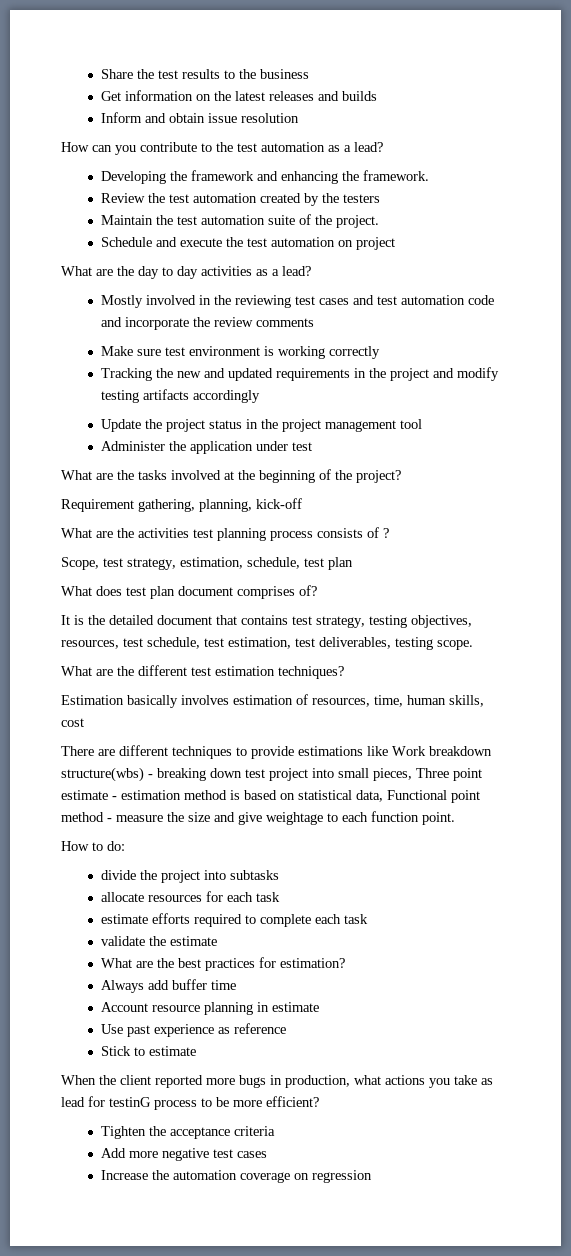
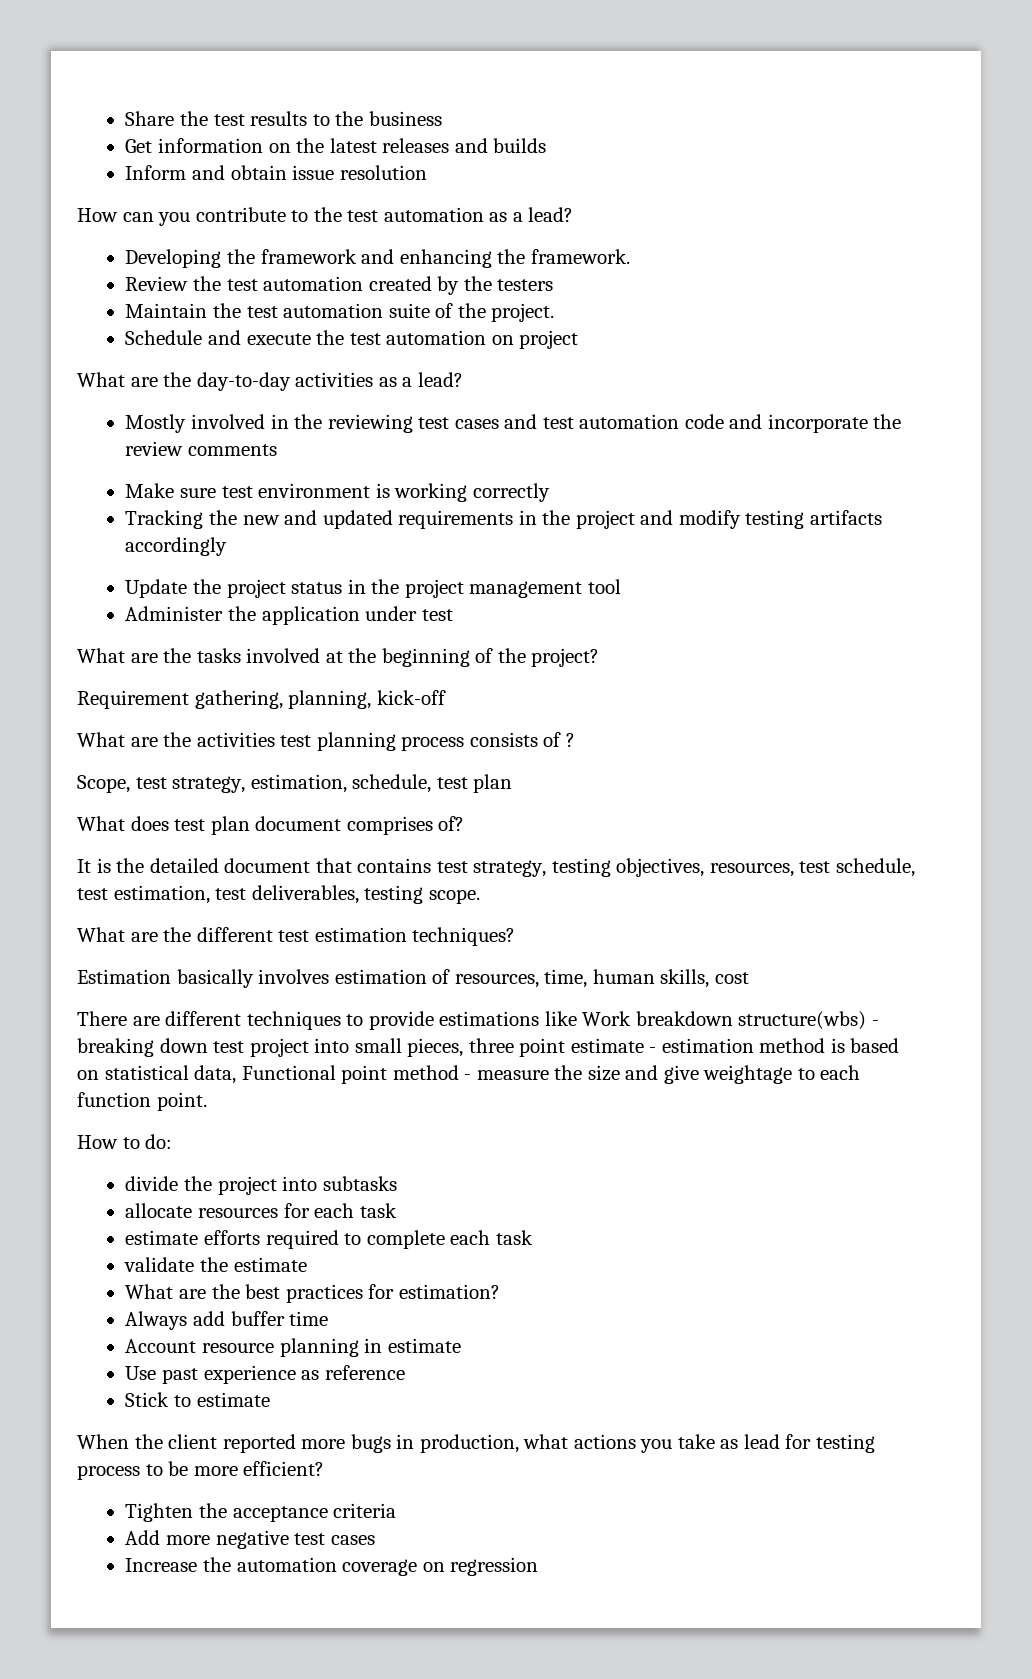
[138,266,198,279] day to day -> [196,372,291,391] day-to-day
[416,768,449,778] Three -> [468,1038,514,1053] three
[109,1097,151,1107] testinG -> [816,1434,876,1453] testing

